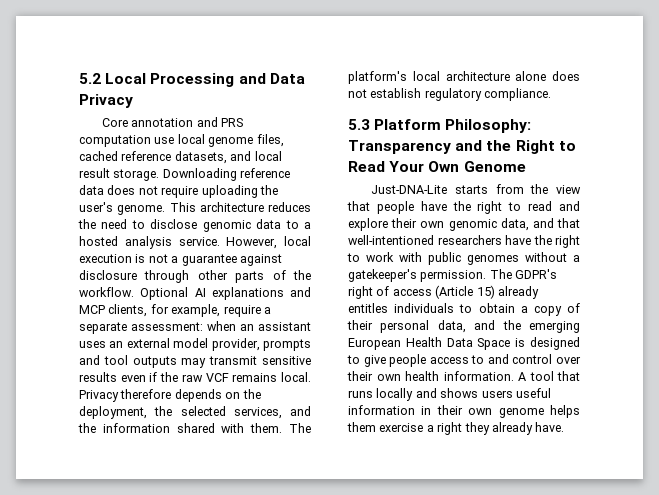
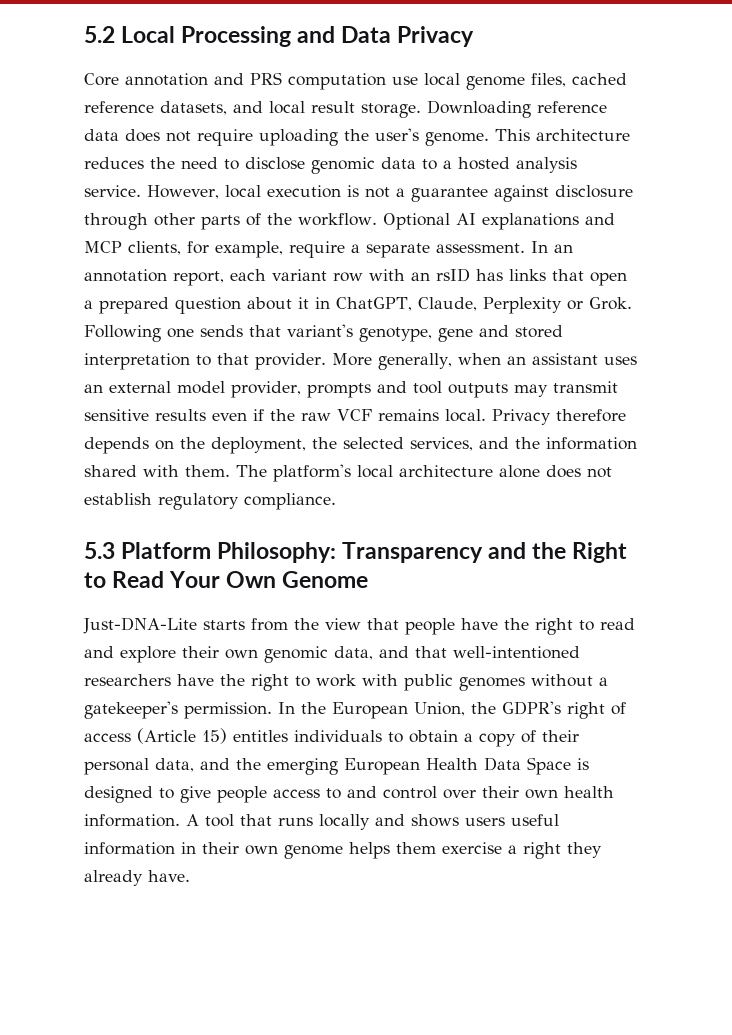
[131,322,203,331] assessment: -> [436,241,573,253] [84,268,627,286] [84,297,632,314] [84,324,563,342] [84,353,452,370] assessment. In an annotation report, each variant row with an rsID has links that open a prepared question about it in ChatGPT, Claude, Perplexity or Grok. Following one sends that variant's genotype, gene and stored interpretation to that provider. More generally,
[489,269,512,279] The -> [278,702,496,719] In the European Union, the
[497,286,539,299] already -> (227, 736) none

